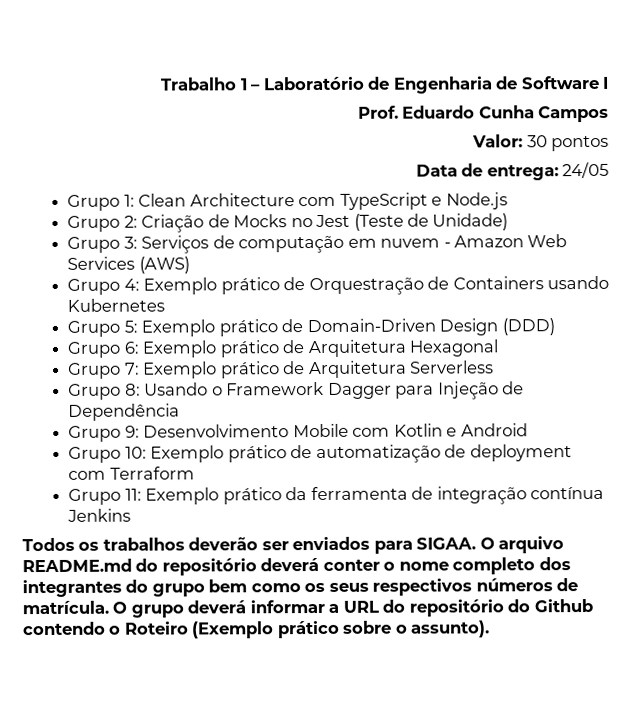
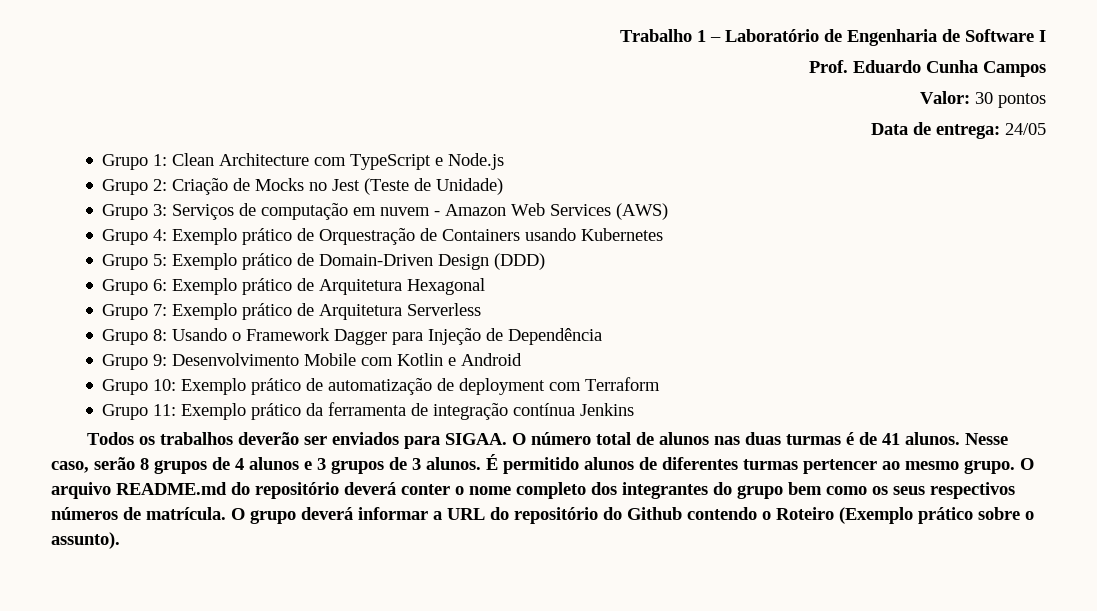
(495, 543) none -> [531,432,1009,445] [51,454,1034,474] número total de alunos nas duas turmas é de 41 alunos. Nesse caso, serão 8 grupos de 4 alunos e 3 grupos de 3 alunos. É permitido alunos de diferentes turmas pertencer ao mesmo grupo. O

